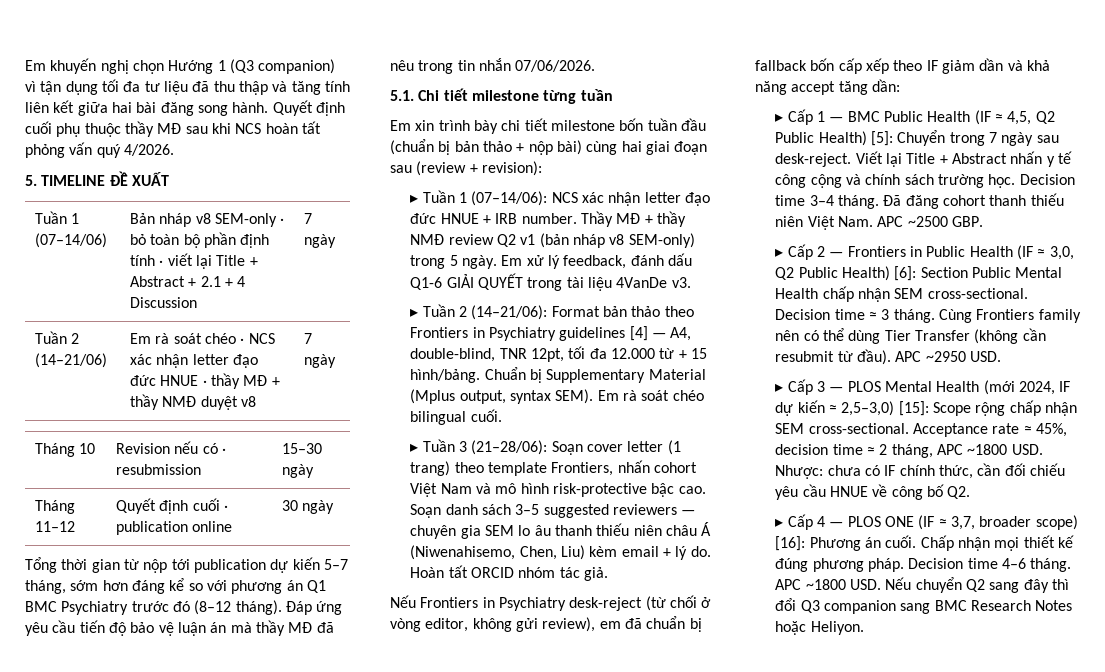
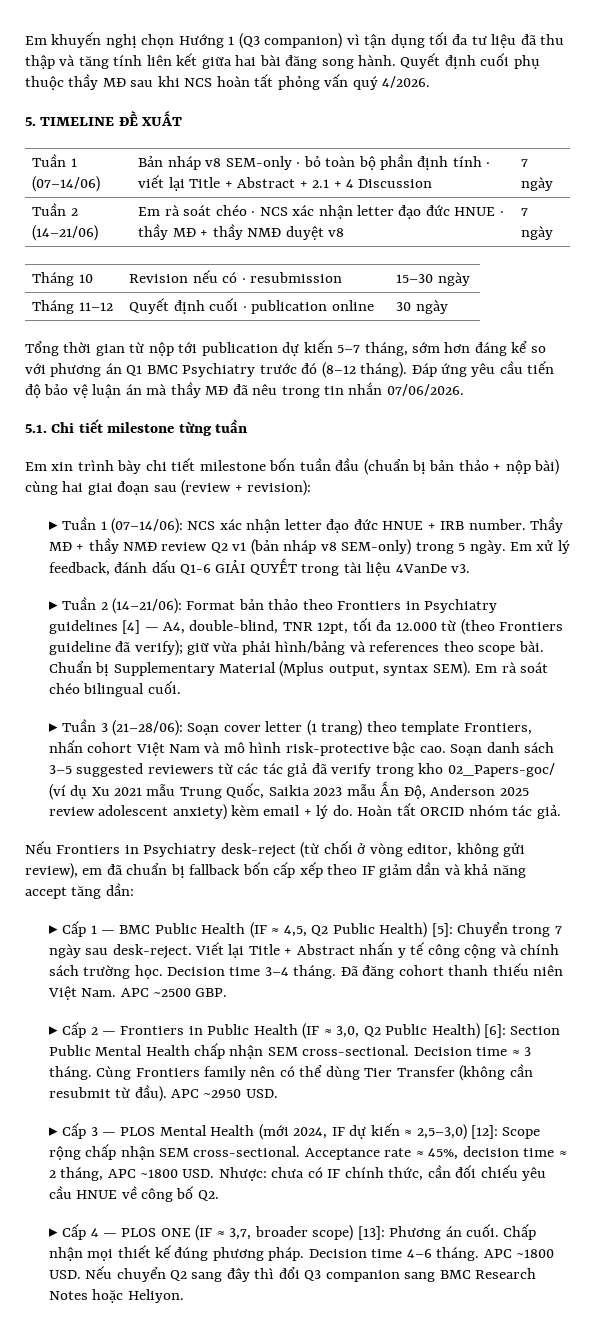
[678,348,708,359] [410,369,481,383] + 15 hình/bảng. -> [460,619,564,635] [48,640,544,656] (theo Frontiers guideline đã verify); giữ vừa phải hình/bảng và references theo scope bài.
[681,510,696,515] [410,522,712,539] [410,545,586,560] — chuyên gia SEM lo âu thanh thiếu niên châu Á (Niwenahisemo, Chen, Liu) -> [217,763,555,777] [48,781,529,800] [48,804,227,820] từ các tác giả đã verify trong kho 02_Papers-goc/ (ví dụ Xu 2021 mẫu Trung Quốc, Saikia 2023 mẫu Ấn Độ, Anderson 2025 review adolescent anxiety)
[898,401,929,416] [15]: -> [470,1125,498,1139] [12]:
[775,536,806,551] [16]: -> [357,1226,385,1240] [13]:

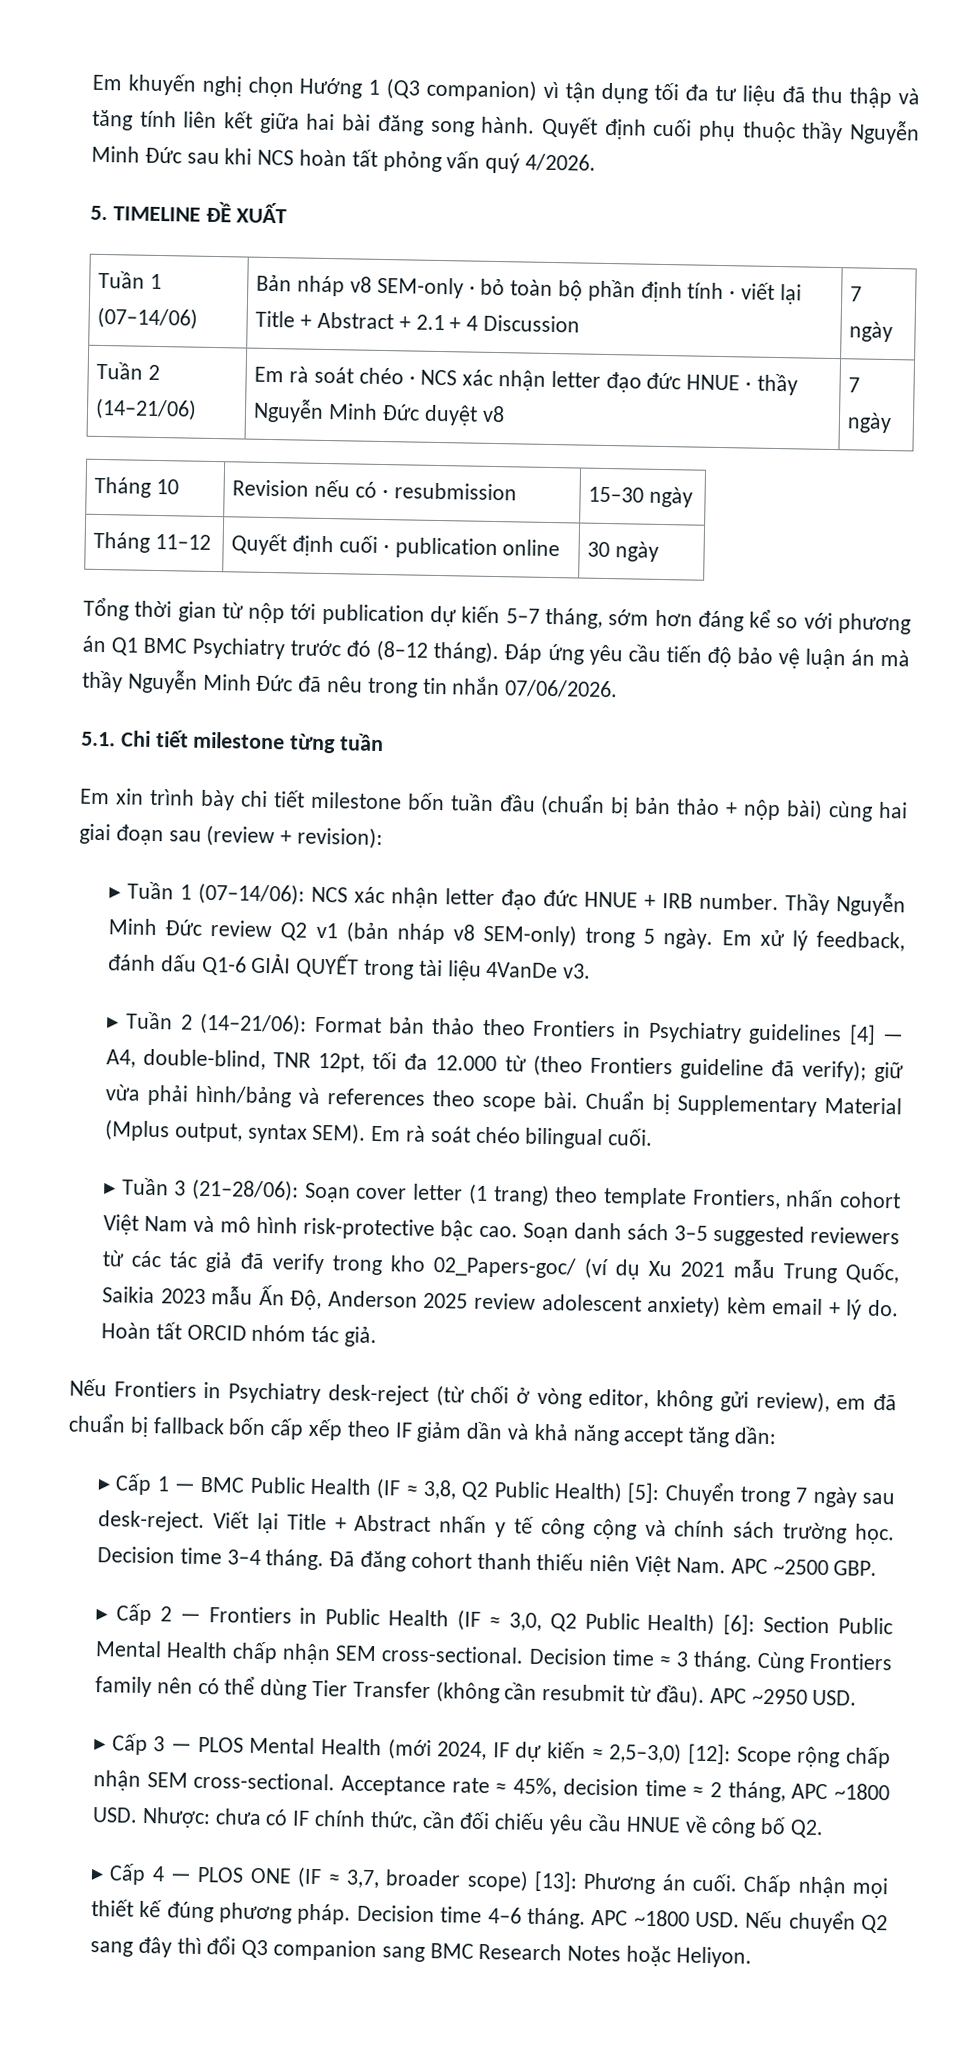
[102,78,126,87] MĐ -> [849,120,920,145] [91,145,182,164] Nguyễn Minh Đức
[172,224,282,240] MĐ + thầy NMĐ -> [253,398,420,423] Nguyễn Minh Đức
[205,386,229,395] MĐ -> [127,669,294,694] Nguyễn Minh Đức
[48,538,157,554] MĐ + thầy NMĐ -> [835,892,906,917] [108,918,203,936] Nguyễn Minh Đức
[283,925,307,937] 4,5, -> [423,1479,458,1500] 3,8,

